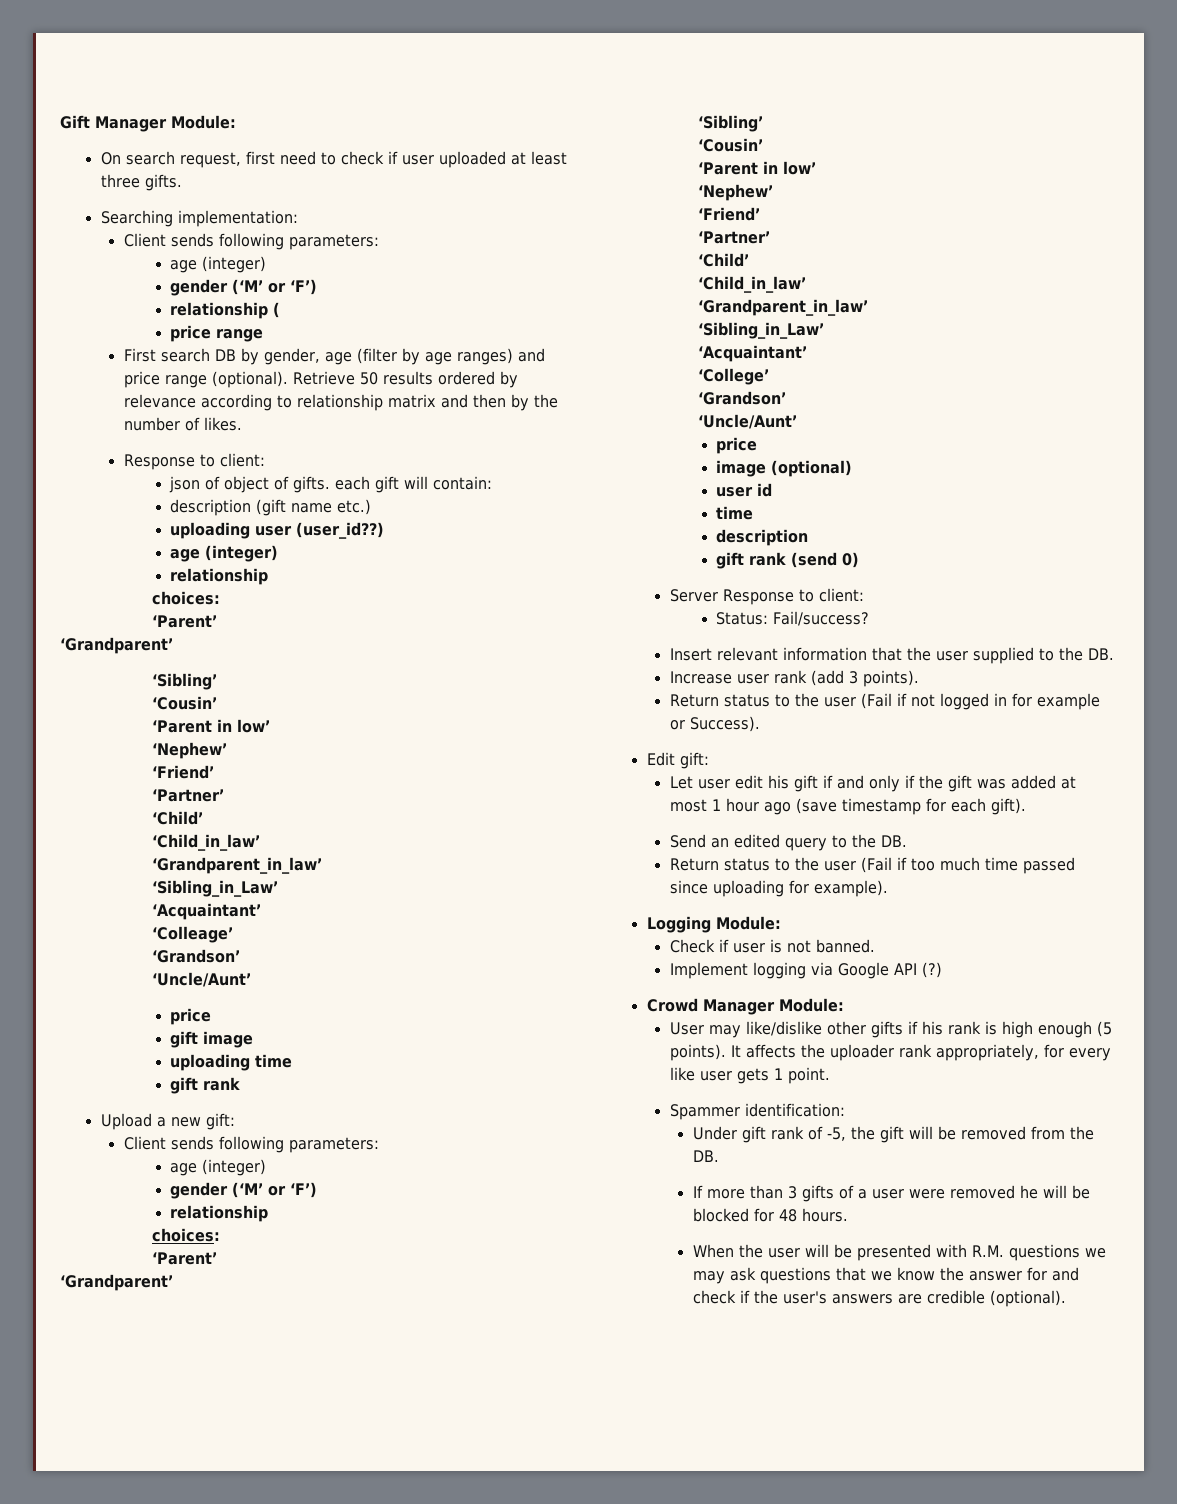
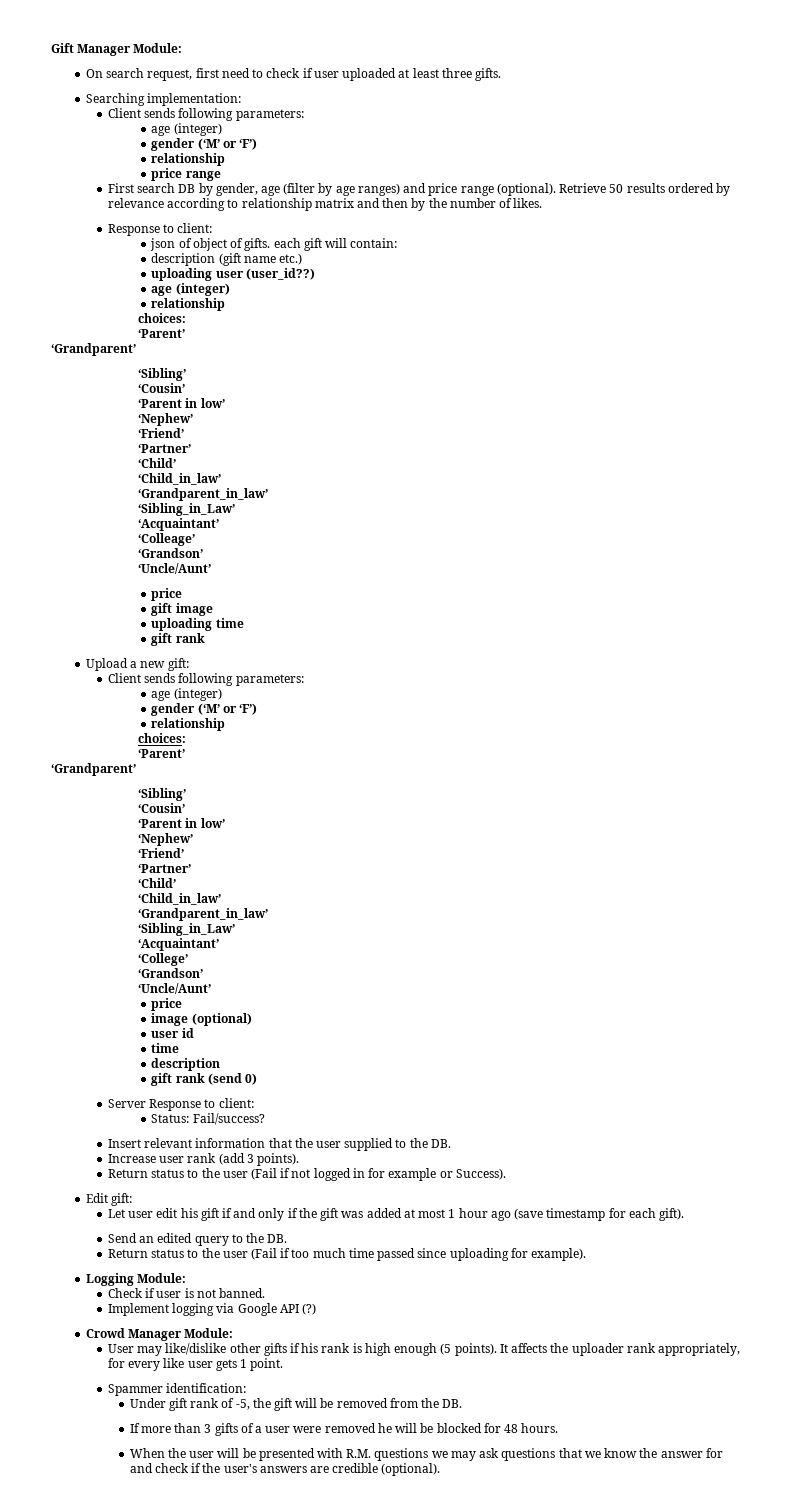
[272,302,280,318] ( -> (226, 159) none

